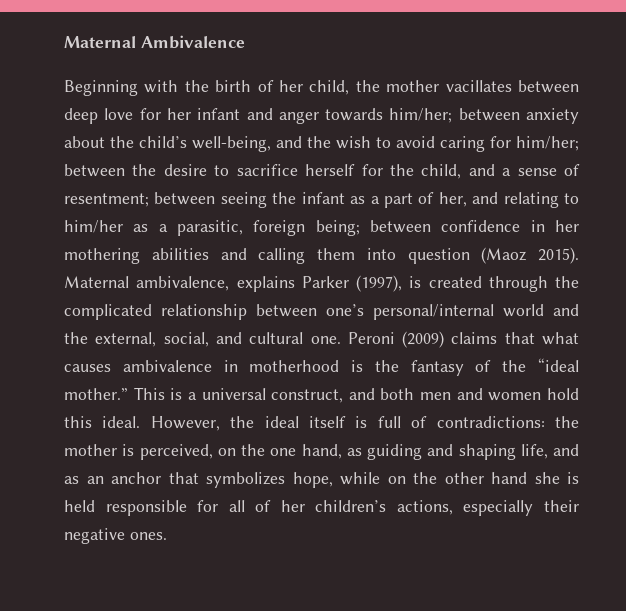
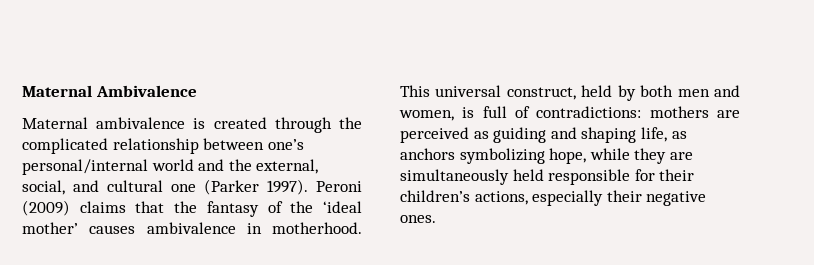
[64,80,579,96] [64,108,579,124] [64,136,579,152] [64,164,581,179] [64,192,580,208] [64,220,579,236] [64,247,579,264] [64,275,402,292] Beginning with the birth of her child, the mother vacillates between deep love for her infant and anger towards him/her; between anxiety about the child’s well-being, and the wish to avoid caring for him/her; between the desire to sacrifice herself for the child, and a sense of resentment; between seeing the infant as a part of her, and relating to him/her as a parasitic, foreign being; between confidence in her mothering abilities and calling them into question (Maoz 2015). Maternal ambivalence, explains Parker (1997), -> [22,117,186,129] Maternal ambivalence
[310,336,341,344] one. -> [171,179,308,195] one (Parker 1997).
[542,332,579,345] [64,358,579,376] [64,387,579,403] [64,416,579,431] [64,444,342,460] what causes ambivalence in motherhood is the fantasy of the “ideal mother.” This is a universal construct, and both men and women hold this ideal. However, the ideal itself is full of contradictions: the mother is perceived, on the one hand, -> [174,201,363,217] [22,222,362,234] [400,85,740,101] [399,106,740,121] [400,127,469,143] the fantasy of the ‘ideal mother’ causes ambivalence in motherhood. This universal construct, held by both men and women, is full of contradictions: mothers are perceived
[553,444,579,456] [64,472,579,488] [64,500,305,516] and as an anchor that symbolizes hope, while on the other hand she is held responsible for all of her -> [671,131,687,139] [400,148,693,164] [400,169,695,185] as anchors symbolizing hope, while they are simultaneously held responsible for their

